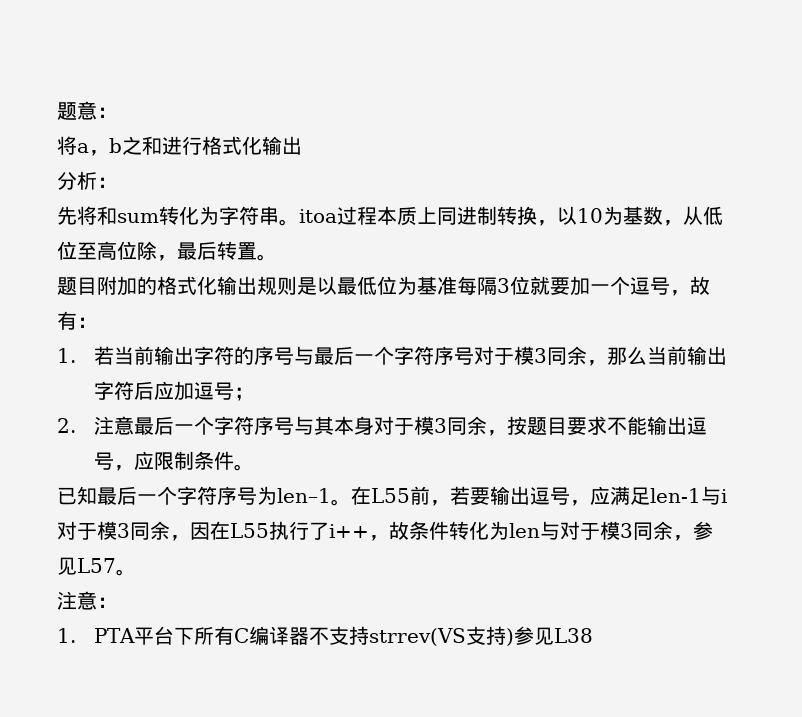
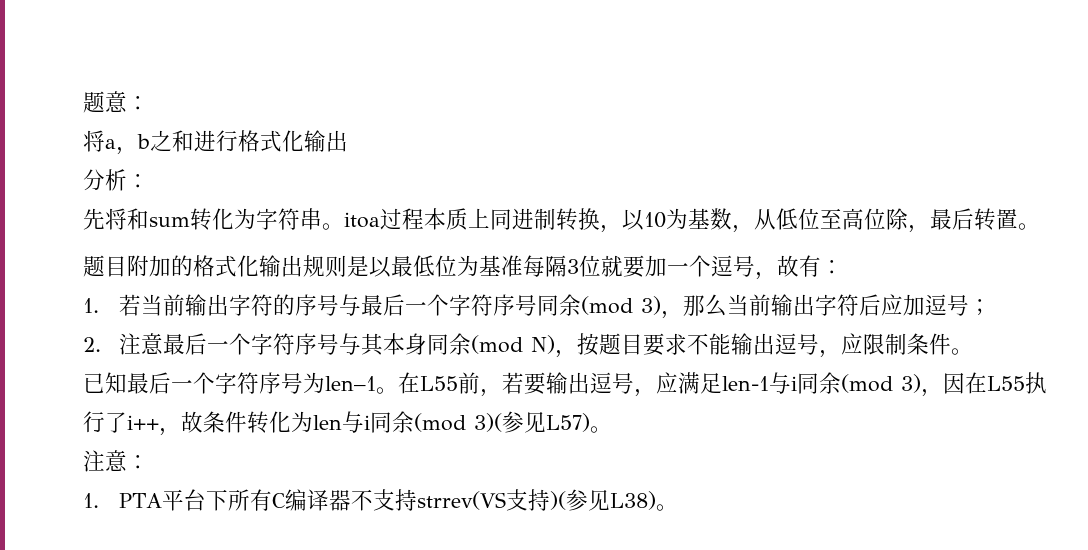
[474,346,588,365] 对于模3同余 -> [536,294,661,316] 同余(mod 3)
[374,416,488,435] 对于模3同余 -> [426,333,555,355] 同余(mod N)
[57,521,170,540] 对于模3同余 -> [797,372,921,394] 同余(mod 3)
[560,521,713,541] [57,557,116,575] 对于模3同余，参见L57 -> [364,411,590,433] i同余(mod 3)(参见L57)
[506,626,594,646] )参见L38 -> [549,489,678,511] )(参见L38)。

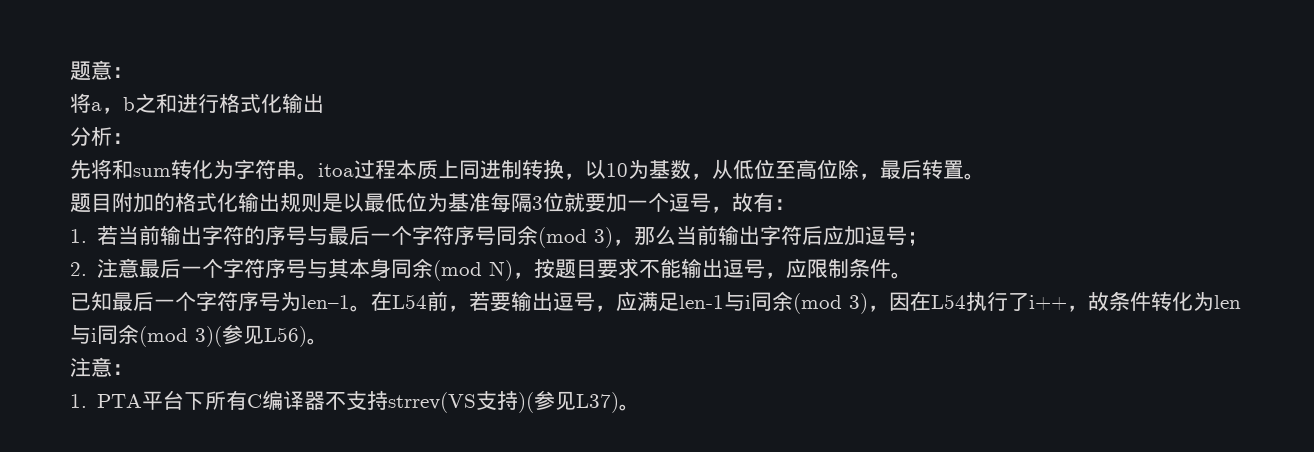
[420,376,458,391] L55 -> [392,294,427,309] L54
[987,376,1025,391] L55 -> [931,294,966,309] L54
[546,413,590,432] L57) -> [264,326,307,347] L56)
[609,491,656,510] L38) -> [576,392,620,413] L37)

